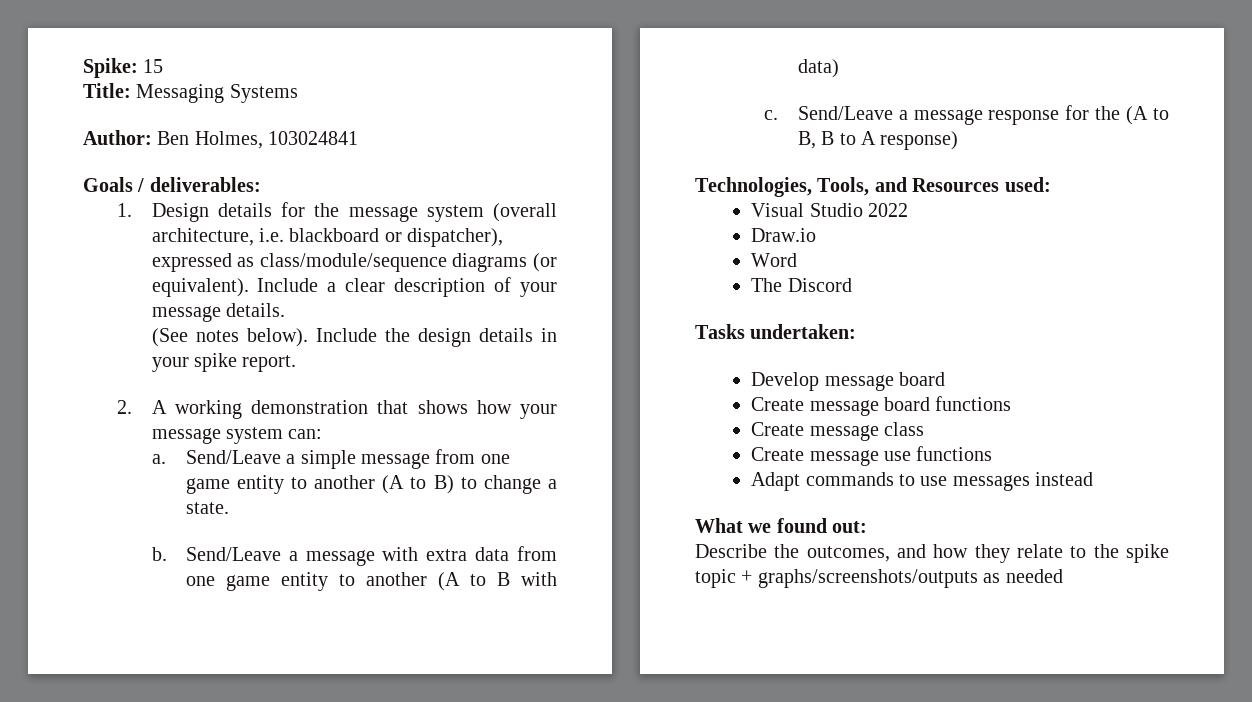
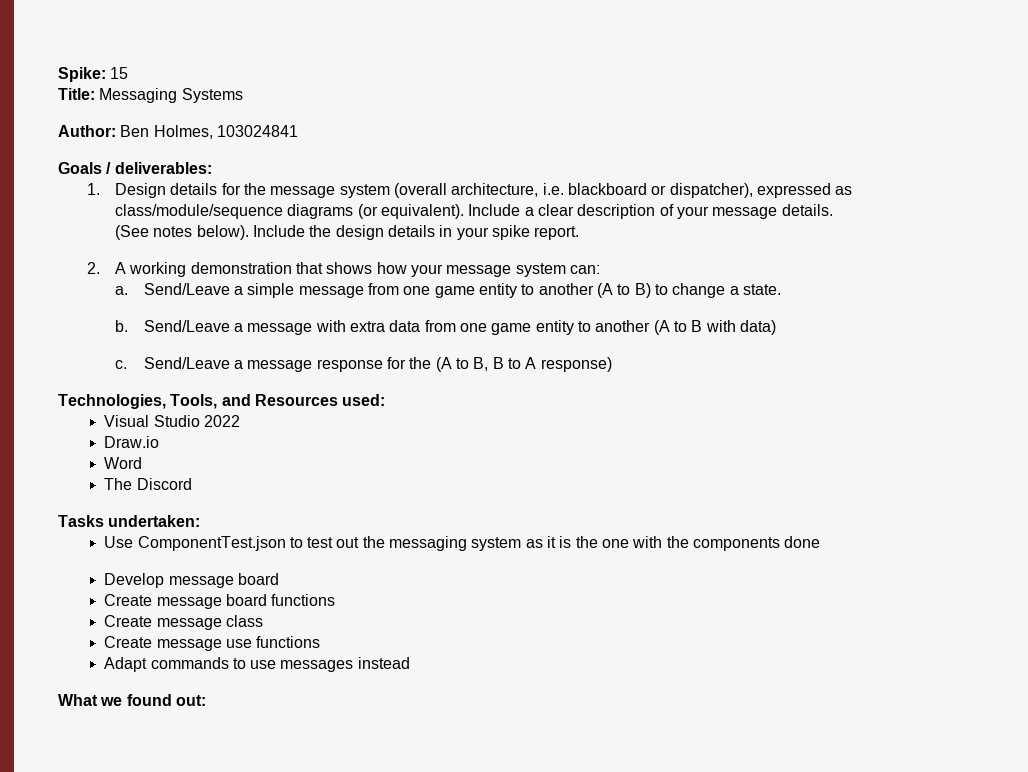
(857, 331) none -> [104,536,821,551] // Use ComponentTest.json to test out the messaging system as it is the one with the components done
[695,544,1169,563] [695,569,1063,588] // Describe the outcomes, and how they relate to the spike topic + graphs/screenshots/outputs as needed -> (206, 700) none

